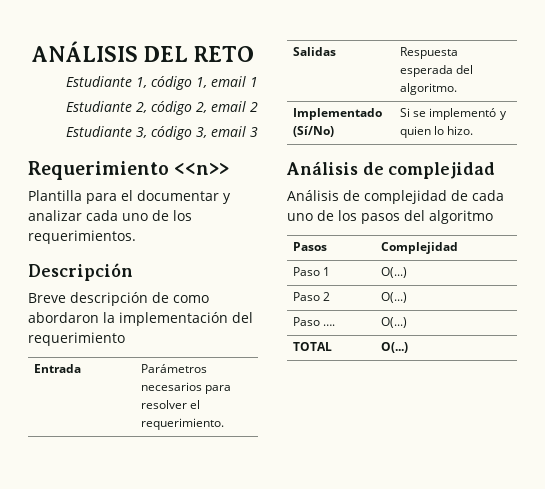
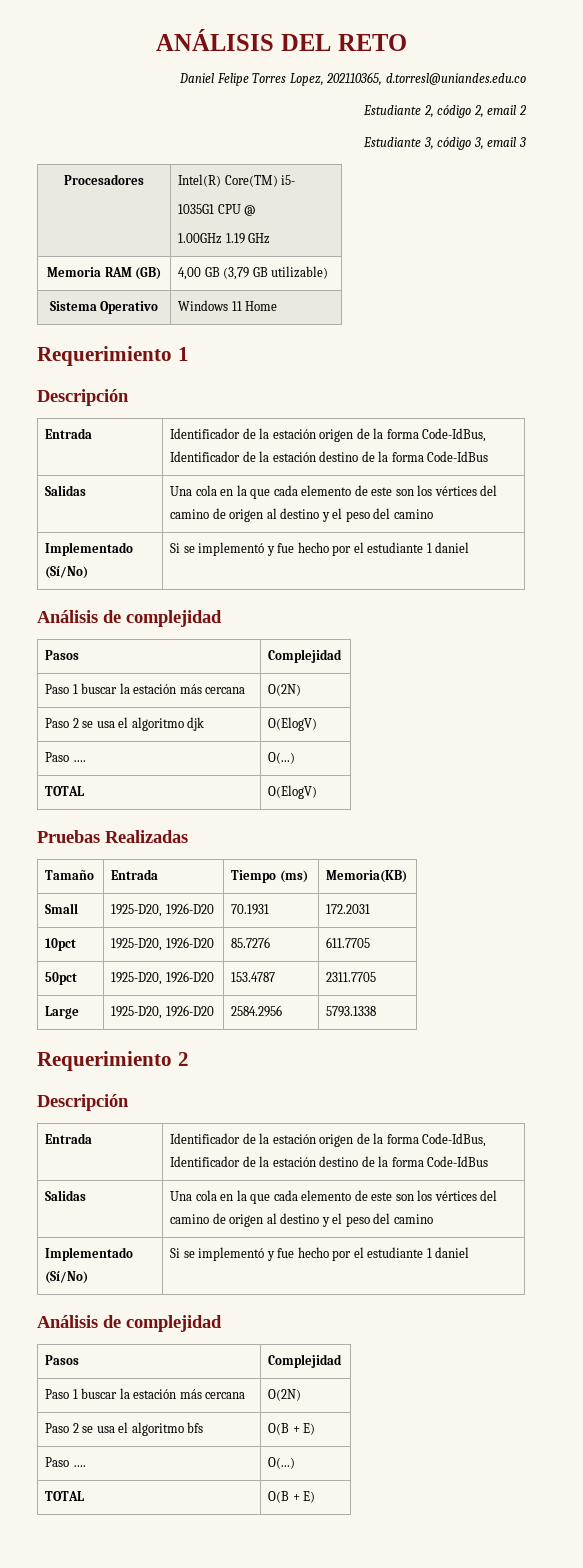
[66,76,258,90] Estudiante 1, código 1, email 1 -> [179,72,526,86] Daniel Felipe Torres Lopez, 202110365, d.torresl@uniandes.edu.co
[28,161,230,180] [28,190,231,204] [28,210,192,221] [28,230,136,244] [28,263,133,281] [28,292,209,306] [28,312,253,326] [28,332,125,346] [33,364,81,373] [140,364,207,373] [140,382,232,394] [140,400,201,409] [140,418,224,430] [292,47,336,56] [399,47,458,59] [399,65,474,77] [399,83,457,95] [292,108,382,120] [292,126,334,137] [399,108,507,120] [399,126,474,138] [286,161,496,179] [287,190,504,204] [287,210,493,224] [292,242,327,251] [380,242,458,254] [292,267,331,276] [380,267,407,278] [292,292,331,301] [380,292,407,303] [292,317,336,326] [380,317,407,328] [292,342,332,351] [380,342,408,353] // Requerimiento <<n>> // Plantilla para el documentar y analizar cada uno de los requerimientos. // Descripción // Breve descripción de como abordaron la implementación del requerimiento // Entrada | Parámetros necesarios para resolver el requerimiento. // Salidas | Respuesta esperada del algoritmo. // Implementado (Sí/No) | Si se implementó y quien lo hizo. // Análisis de complejidad // Análisis de complejidad de cada uno de los pasos del algoritmo // Pasos | Complejidad // Paso 1 | O(...) // Paso 2 | O(...) // Paso …. | O(...) // TOTAL | O(...) -> [64,174,144,185] [178,174,296,187] [178,204,257,216] [178,233,271,244] [46,267,162,280] [178,266,329,280] [49,301,159,314] [178,300,278,311] [37,346,189,366] [37,389,129,406] [45,428,93,439] [170,428,487,442] [170,451,489,462] [45,485,87,496] [170,485,498,499] [170,508,433,522] [45,542,134,556] [45,566,89,579] [170,542,470,556] [37,610,222,627] [45,650,80,660] [268,649,343,663] [45,683,246,694] [268,684,302,696] [45,717,205,731] [268,717,318,731] [45,752,86,762] [268,752,296,764] [45,786,85,796] [268,785,318,799] [37,830,188,843] [45,870,95,880] [111,869,159,880] [231,870,308,883] [326,870,408,883] [45,903,79,914] [111,903,214,917] [231,904,270,915] [326,904,371,914] [45,938,77,951] [111,937,214,951] [231,937,271,948] [326,937,371,948] [45,972,78,985] [111,971,214,985] [231,972,276,982] [326,972,377,982] [45,1006,80,1019] [111,1005,214,1019] [231,1005,283,1017] [326,1006,377,1017] [37,1051,189,1071] [37,1094,129,1111] [45,1133,93,1144] [170,1133,487,1147] [170,1156,489,1167] [45,1190,87,1201] [170,1190,498,1204] [170,1213,433,1227] [45,1247,134,1261] [45,1271,89,1284] [170,1247,470,1261] [37,1315,222,1332] [45,1355,80,1365] [268,1354,343,1368] [45,1388,246,1399] [268,1389,302,1401] [45,1422,204,1436] [268,1423,316,1435] [45,1457,86,1467] [268,1457,296,1469] [45,1491,85,1501] [268,1491,316,1503] // Procesadores | Intel(R) Core(TM) i5- // 1035G1 CPU @ // 1.00GHz 1.19 GHz // Memoria RAM (GB) | 4,00 GB (3,79 GB utilizable) // Sistema Operativo | Windows 11 Home // Requerimiento 1 // Descripción // Entrada | Identificador de la estación origen de la forma Code-IdBus, Identificador de la estación destino de la forma Code-IdBus // Salidas | Una cola en la que cada elemento de este son los vértices del camino de origen al destino y el peso del camino // Implementado (Sí/No) | Si se implementó y fue hecho por el estudiante 1 daniel // Análisis de complejidad // Pasos | Complejidad // Paso 1 buscar la estación más cercana | O(2N) // Paso 2 se usa el algoritmo djk | O(ElogV) // Paso …. | O(...) // TOTAL | O(ElogV) // Pruebas Realizadas // Tamaño | Entrada | Tiempo (ms) | Memoria(KB) // Small | 1925-D20, 1926-D20 | 70.1931 | 172.2031 // 10pct | 1925-D20, 1926-D20 | 85.7276 | 611.7705 // 50pct | 1925-D20, 1926-D20 | 153.4787 | 2311.7705 // Large | 1925-D20, 1926-D20 | 2584.2956 | 5793.1338 // Requerimiento 2 // Descripción // Entrada | Identificador de la estación origen de la forma Code-IdBus, Identificador de la estación destino de la forma Code-IdBus // Salidas | Una cola en la que cada elemento de este son los vértices del camino de origen al destino y el peso del camino // Implementado (Sí/No) | Si se implementó y fue hecho por el estudiante 1 daniel // Análisis de complejidad // Pasos | Complejidad // Paso 1 buscar la estación más cercana | O(2N) // Paso 2 se usa el algoritmo bfs | O(B + E) // Paso …. | O(...) // TOTAL | O(B + E)

